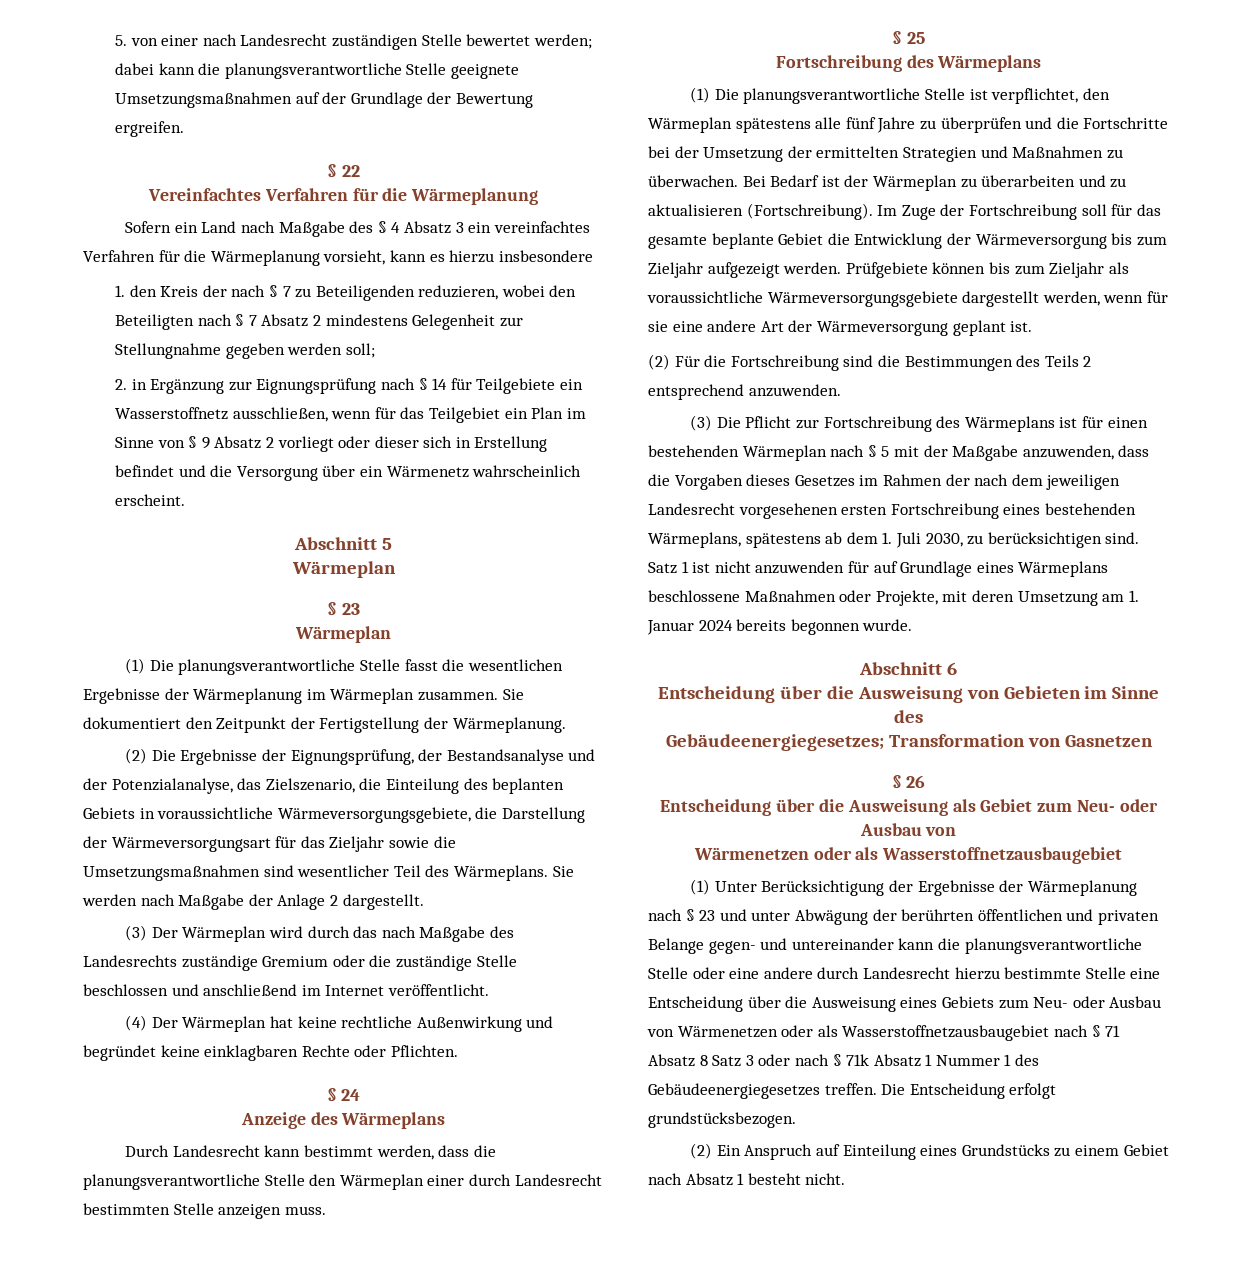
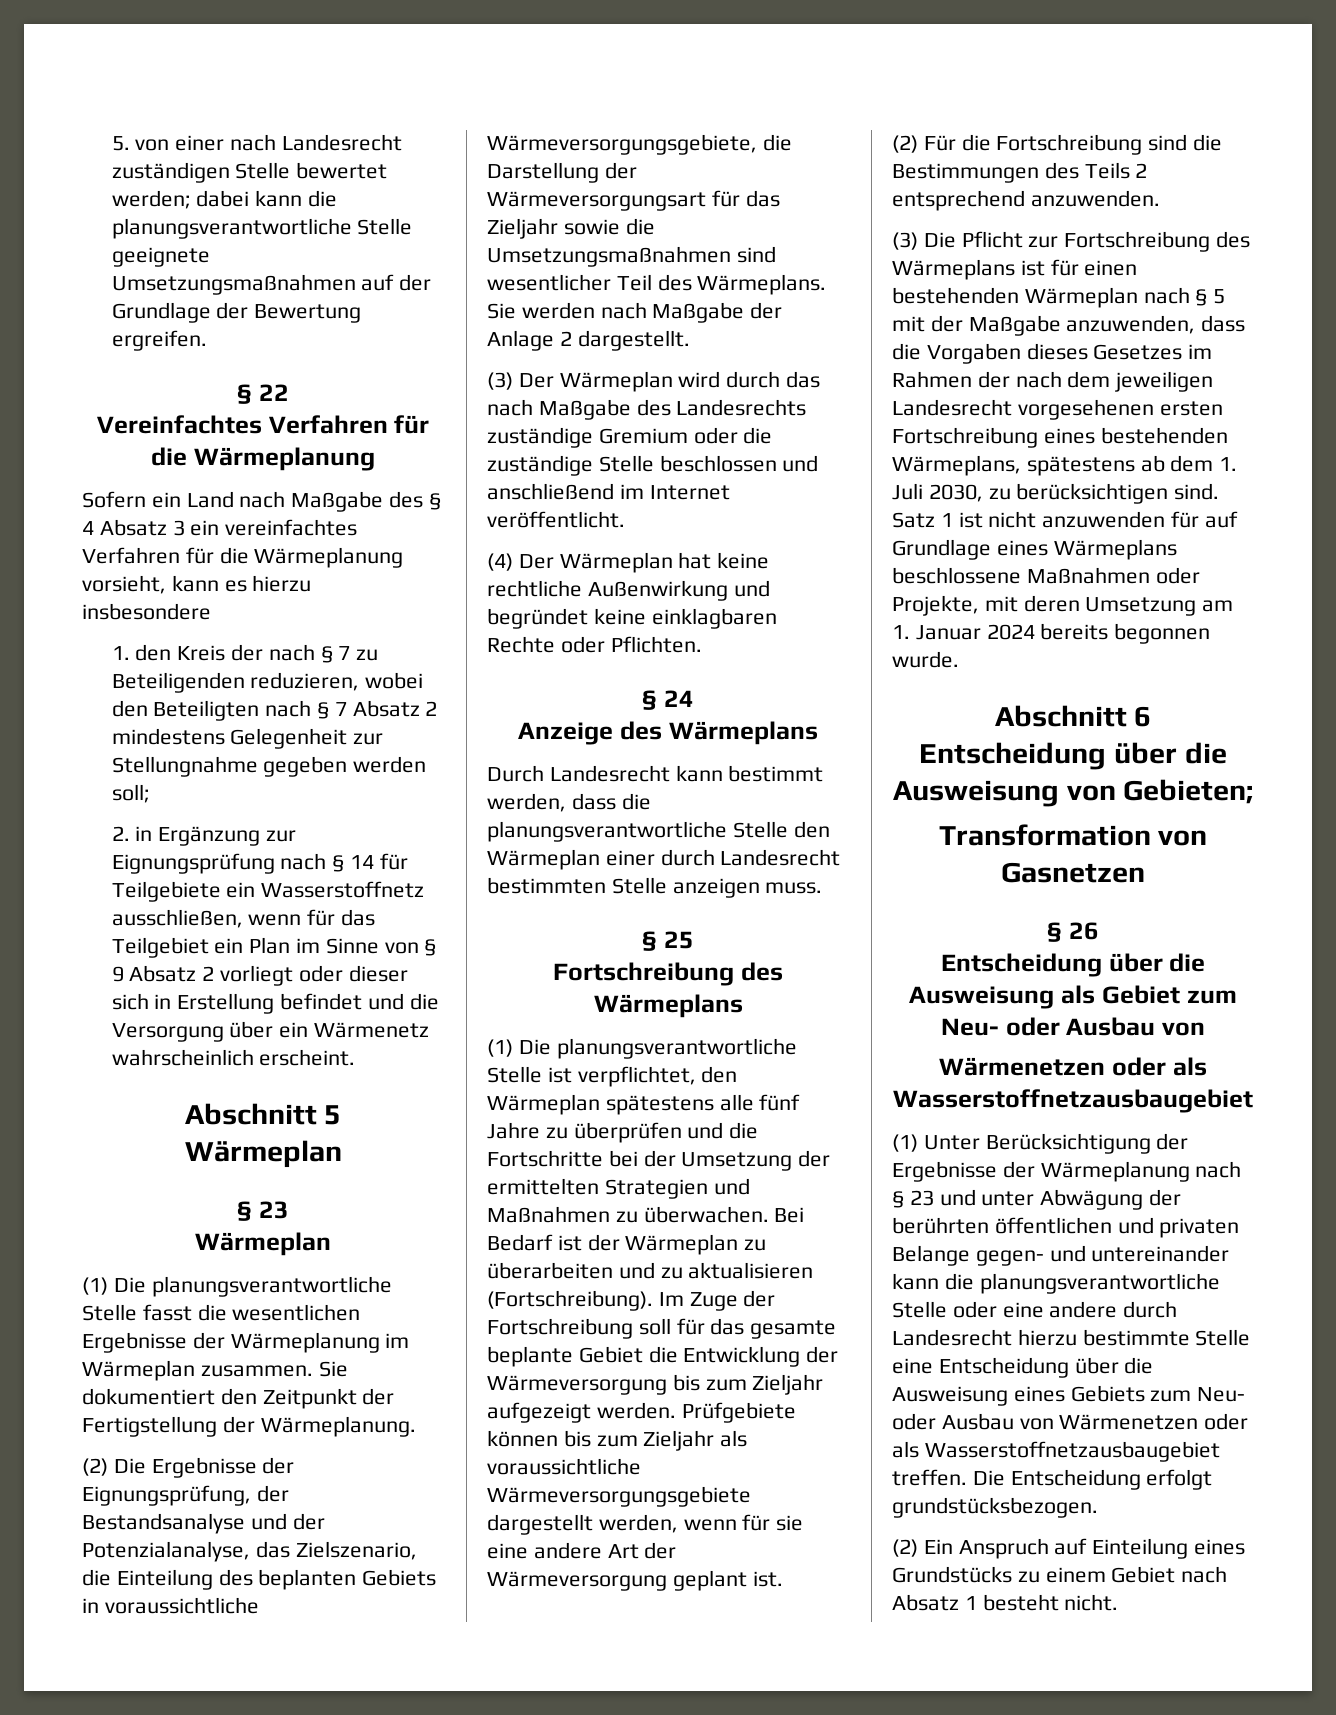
[1003,686,1160,699] [894,710,923,723] [665,734,884,751] Gebieten im Sinne des // Gebäudeenergiegesetzes; -> [1123,779,1254,804] Gebieten; //
[1053,1025,1121,1037] [648,1054,1040,1067] [648,1083,820,1099] nach § 71 Absatz 8 Satz 3 oder nach § 71k Absatz 1 Nummer 1 des Gebäudeenergiegesetzes -> (1220, 1451) none

